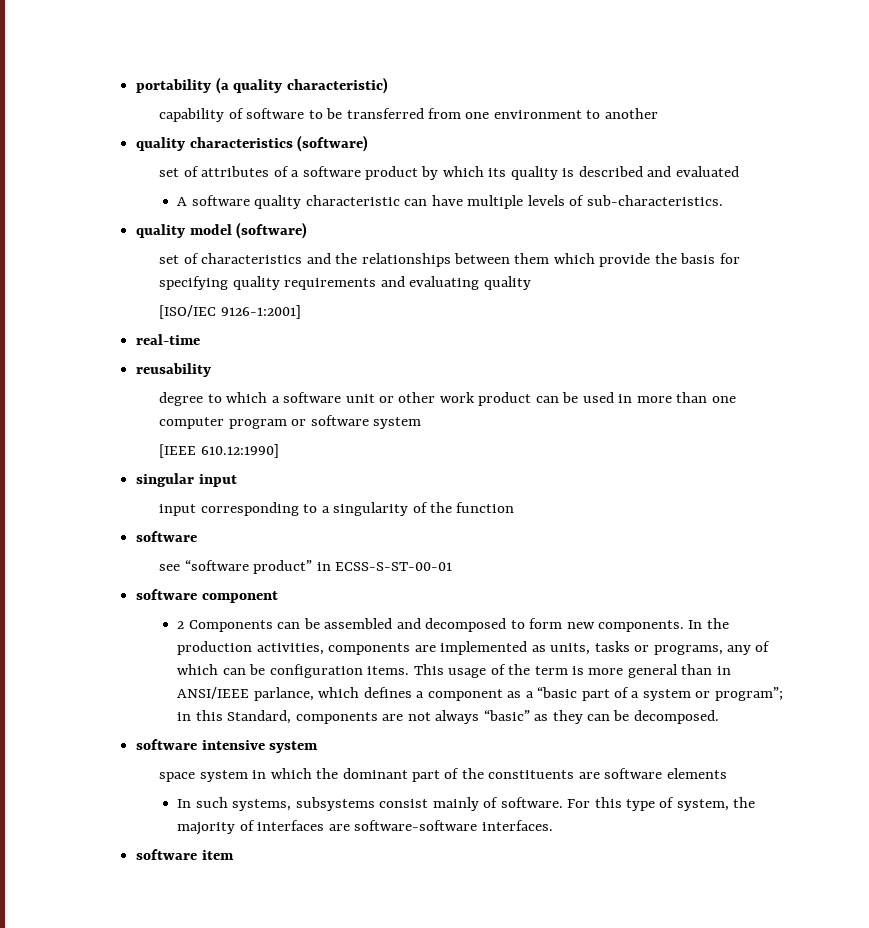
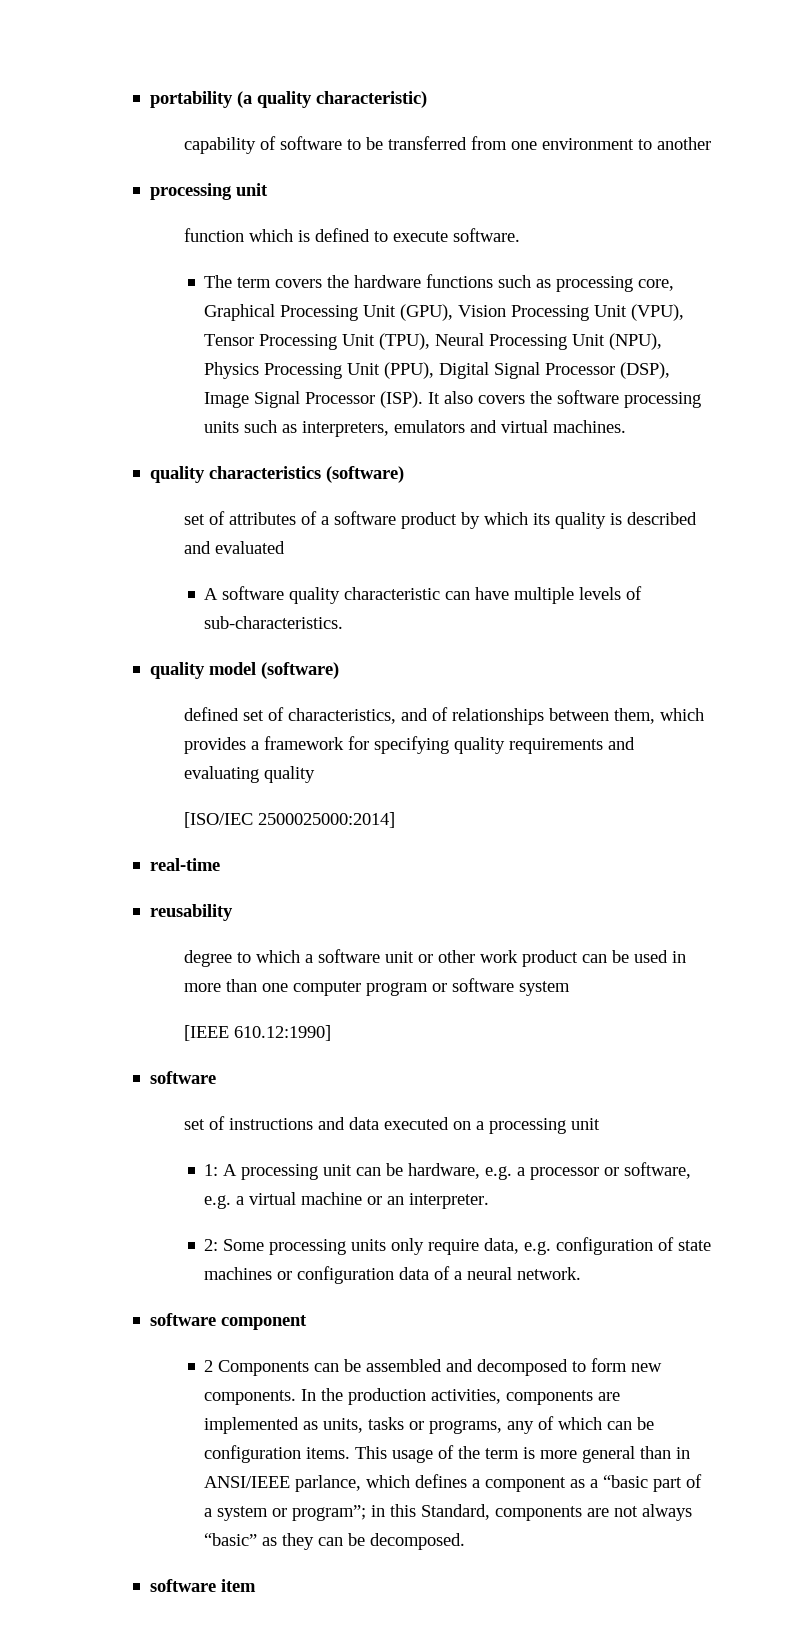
(658, 113) none -> [149,183,268,200] [183,228,520,242] [204,274,675,292] [204,304,685,321] [204,333,663,350] [204,362,671,379] [204,390,702,408] [204,420,627,437] // processing unit // function which is defined to execute software. // The term covers the hardware functions such as processing core, Graphical Processing Unit (GPU), Vision Processing Unit (VPU), Tensor Processing Unit (TPU), Neural Processing Unit (NPU), Physics Processing Unit (PPU), Digital Signal Processor (DSP), Image Signal Processor (ISP). It also covers the software processing units such as interpreters, emulators and virtual machines.
[159,253,716,267] set of characteristics and the relationships between them which provide the basis -> [183,707,704,725] [183,736,344,754] defined set of characteristics, and of relationships between them, which provides a framework
[220,305,301,319] 9126-1:2001] -> [257,812,395,828] 2500025000:2014]
[136,473,237,487] [159,502,515,516] [136,531,198,542] [159,560,453,574] singular input // input corresponding to a singularity of the function // software // see “software product” in ECSS-S-ST-00-01 -> [149,1071,216,1084] [183,1116,600,1134] [204,1162,692,1180] [204,1192,490,1209] [204,1237,712,1255] [204,1266,582,1284] software // set of instructions and data executed on a processing unit // 1: A processing unit can be hardware, e.g. a processor or software, e.g. a virtual machine or an interpreter. // 2: Some processing units only require data, e.g. configuration of state machines or configuration data of a neural network.
[136,739,319,753] [159,768,727,782] [177,797,756,811] [177,820,553,835] // software intensive system // space system in which the dominant part of the constituents are software elements // In such systems, subsystems consist mainly of software. For this type of system, the majority of interfaces are software-software interfaces. -> (466, 1541) none

